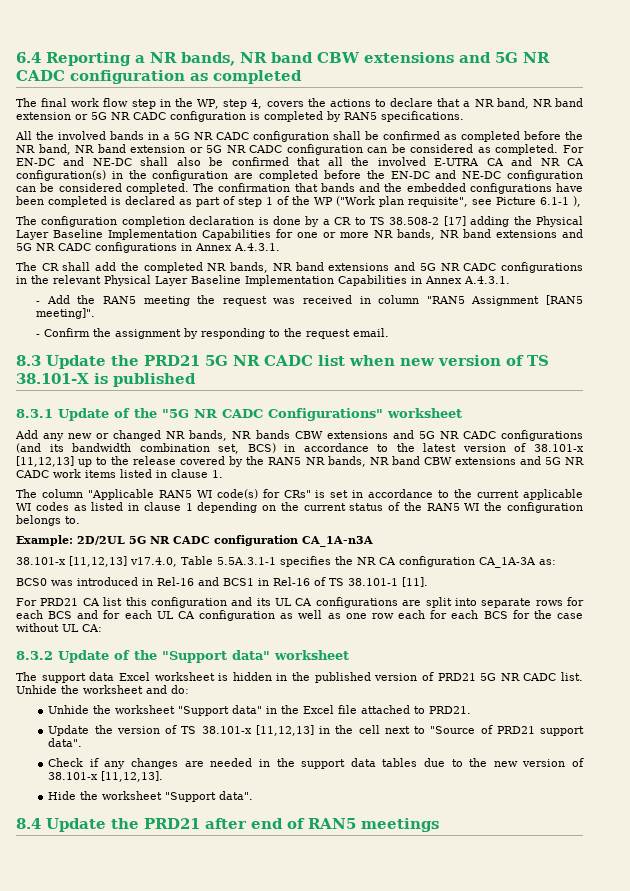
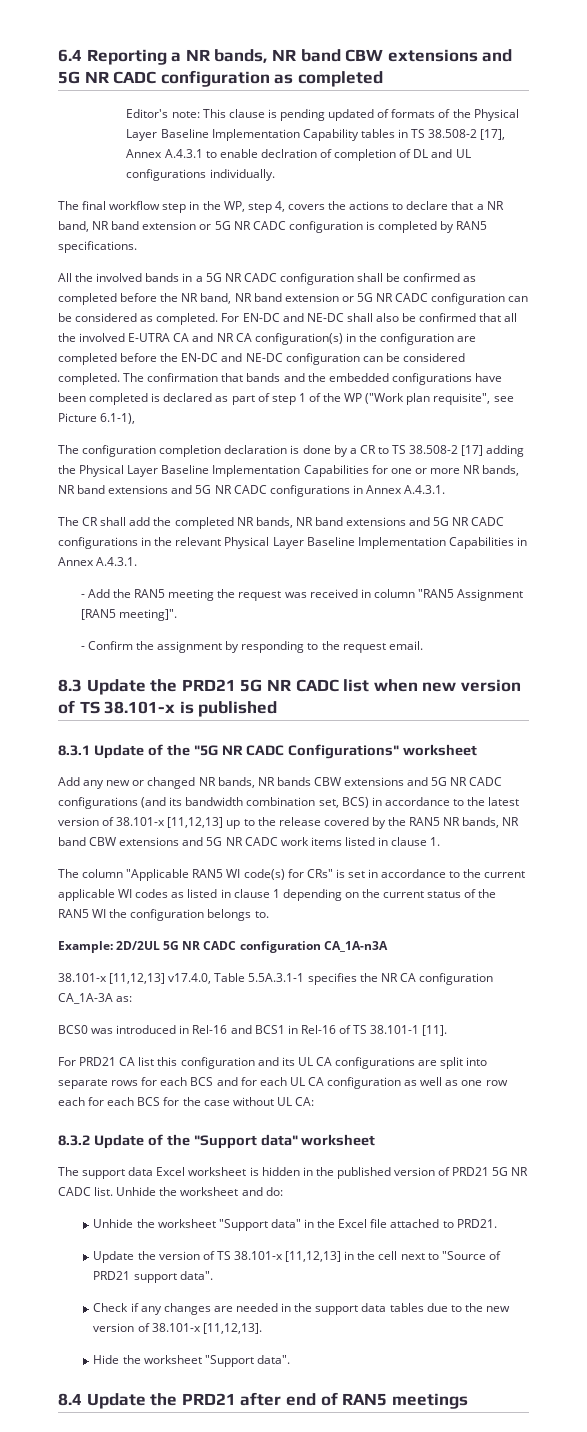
(302, 77) none -> [126,109,519,121] [126,129,506,141] [126,149,471,161] [126,169,275,181] // Editor's note: This clause is pending updated of formats of the Physical Layer Baseline Implementation Capability tables in TS 38.508-2 [17], Annex A.4.3.1 to enable declration of completion of DL and UL configurations individually.
[71,98,129,107] work flow -> [109,201,161,210] workflow
[540,196,581,207] 6.1-1 ), -> [100,413,136,424] 6.1-1),
[16,373,89,384] 38.101-X -> [104,701,176,714] 38.101-x

